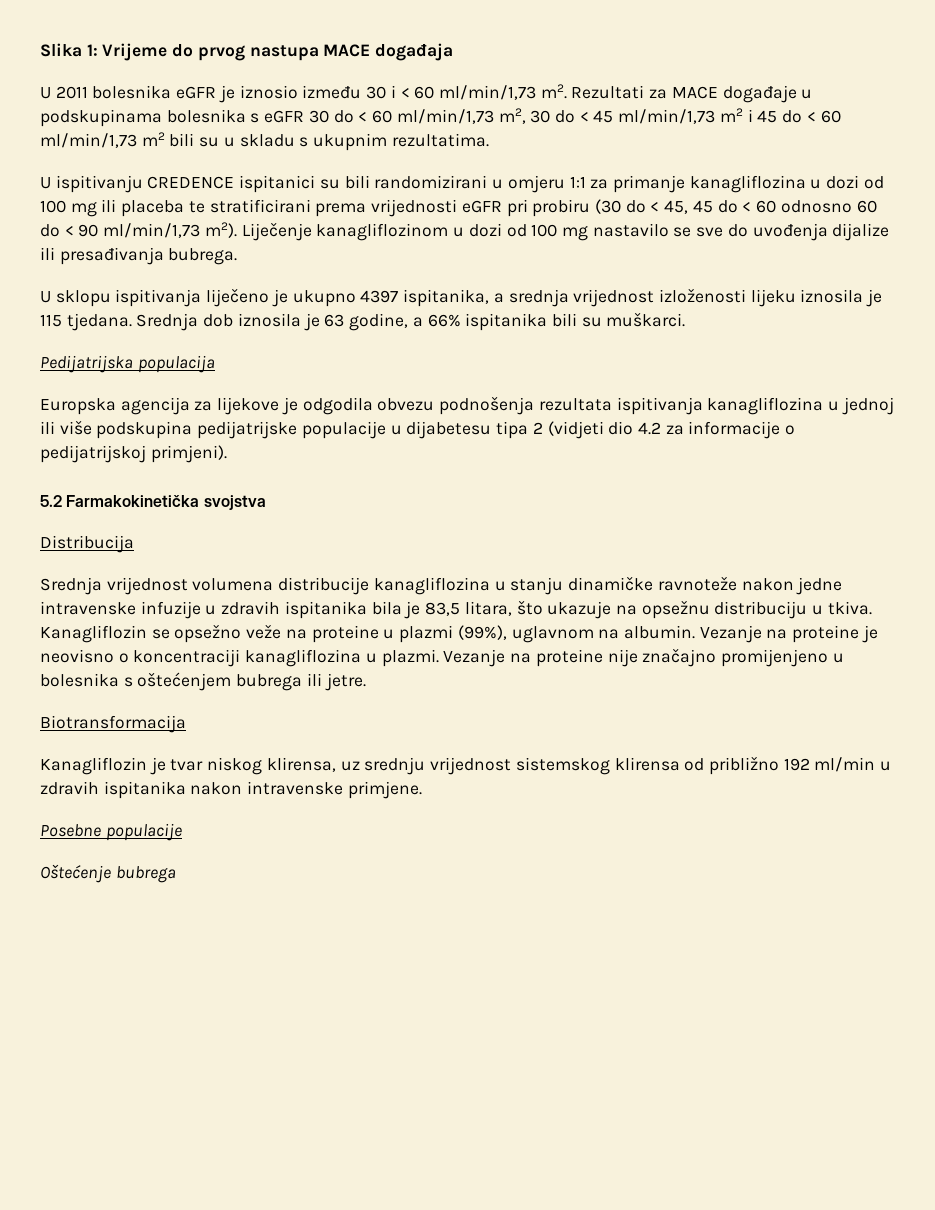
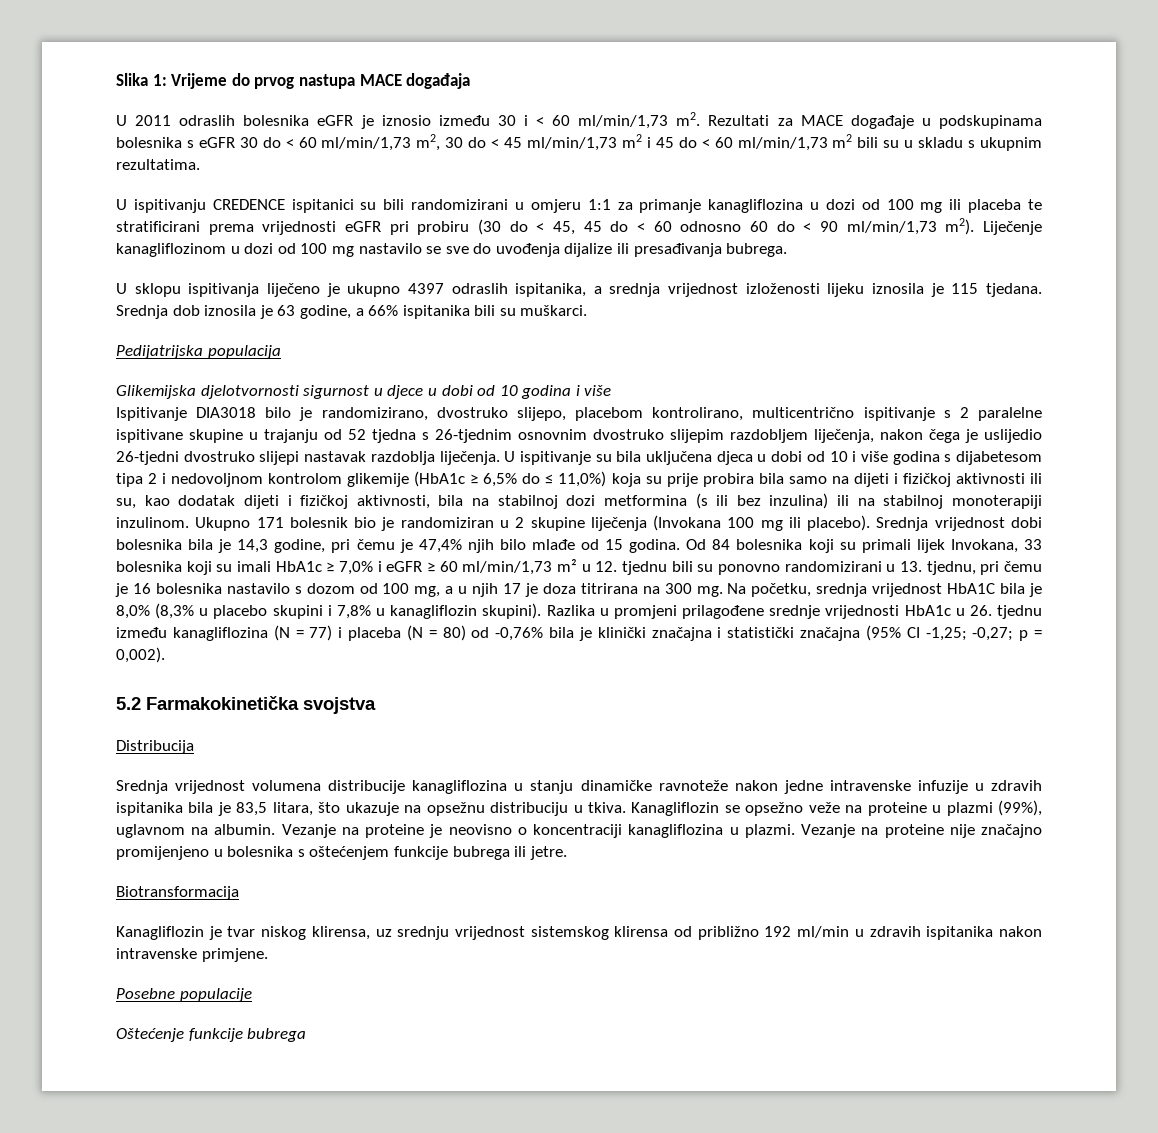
(88, 92) none -> [179,115,236,126] odraslih
(399, 296) none -> [451,283,508,294] odraslih
[40,396,894,415] [40,420,796,439] [40,445,227,463] Europska agencija za lijekove je odgodila obvezu podnošenja rezultata ispitivanja kanagliflozina u jednoj ili više podskupina pedijatrijske populacije u dijabetesu tipa 2 (vidjeti dio 4.2 za informacije o pedijatrijskoj primjeni). -> [116,385,612,399] [116,407,1043,421] [116,429,1042,443] [116,451,1043,465] [116,471,1042,487] [116,493,1043,509] [116,515,1043,531] [116,539,1042,553] [116,559,1042,575] [115,583,1042,597] [116,603,1042,619] [116,625,1043,641] [116,647,165,663] Glikemijska djelotvornosti sigurnost u djece u dobi od 10 godina i više // Ispitivanje DIA3018 bilo je randomizirano, dvostruko slijepo, placebom kontrolirano, multicentrično ispitivanje s 2 paralelne ispitivane skupine u trajanju od 52 tjedna s 26-tjednim osnovnim dvostruko slijepim razdobljem liječenja, nakon čega je uslijedio 26-tjedni dvostruko slijepi nastavak razdoblja liječenja. U ispitivanje su bila uključena djeca u dobi od 10 i više godina s dijabetesom tipa 2 i nedovoljnom kontrolom glikemije (HbA1c ≥ 6,5% do ≤ 11,0%) koja su prije probira bila samo na dijeti i fizičkoj aktivnosti ili su, kao dodatak dijeti i fizičkoj aktivnosti, bila na stabilnoj dozi metformina (s ili bez inzulina) ili na stabilnoj monoterapiji inzulinom. Ukupno 171 bolesnik bio je randomiziran u 2 skupine liječenja (Invokana 100 mg ili placebo). Srednja vrijednost dobi bolesnika bila je 14,3 godine, pri čemu je 47,4% njih bilo mlađe od 15 godina. Od 84 bolesnika koji su primali lijek Invokana, 33 bolesnika koji su imali HbA1c ≥ 7,0% i eGFR ≥ 60 ml/min/1,73 m² u 12. tjednu bili su ponovno randomizirani u 13. tjednu, pri čemu je 16 bolesnika nastavilo s dozom od 100 mg, a u njih 17 je doza titrirana na 300 mg. Na početku, srednja vrijednost HbA1C bila je 8,0% (8,3% u placebo skupini i 7,8% u kanagliflozin skupini). Razlika u promjeni prilagođene srednje vrijednosti HbA1c u 26. tjednu između kanagliflozina (N = 77) i placeba (N = 80) od -0,76% bila je klinički značajna i statistički značajna (95% CI -1,25; -0,27; p = 0,002).
(232, 681) none -> [393,846,448,860] funkcije
(111, 873) none -> [188,1028,243,1042] funkcije

